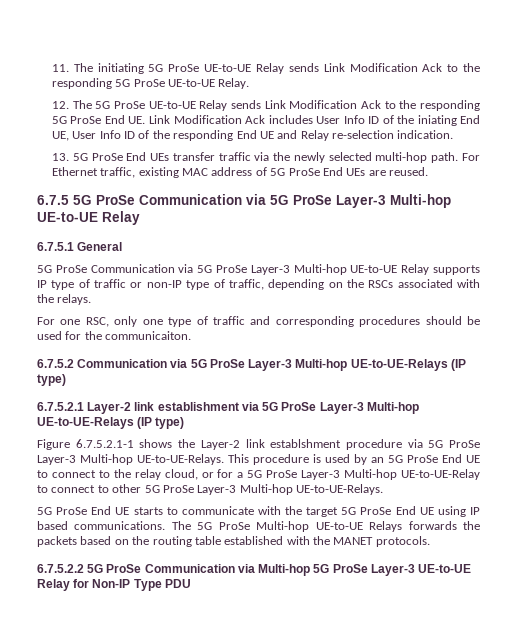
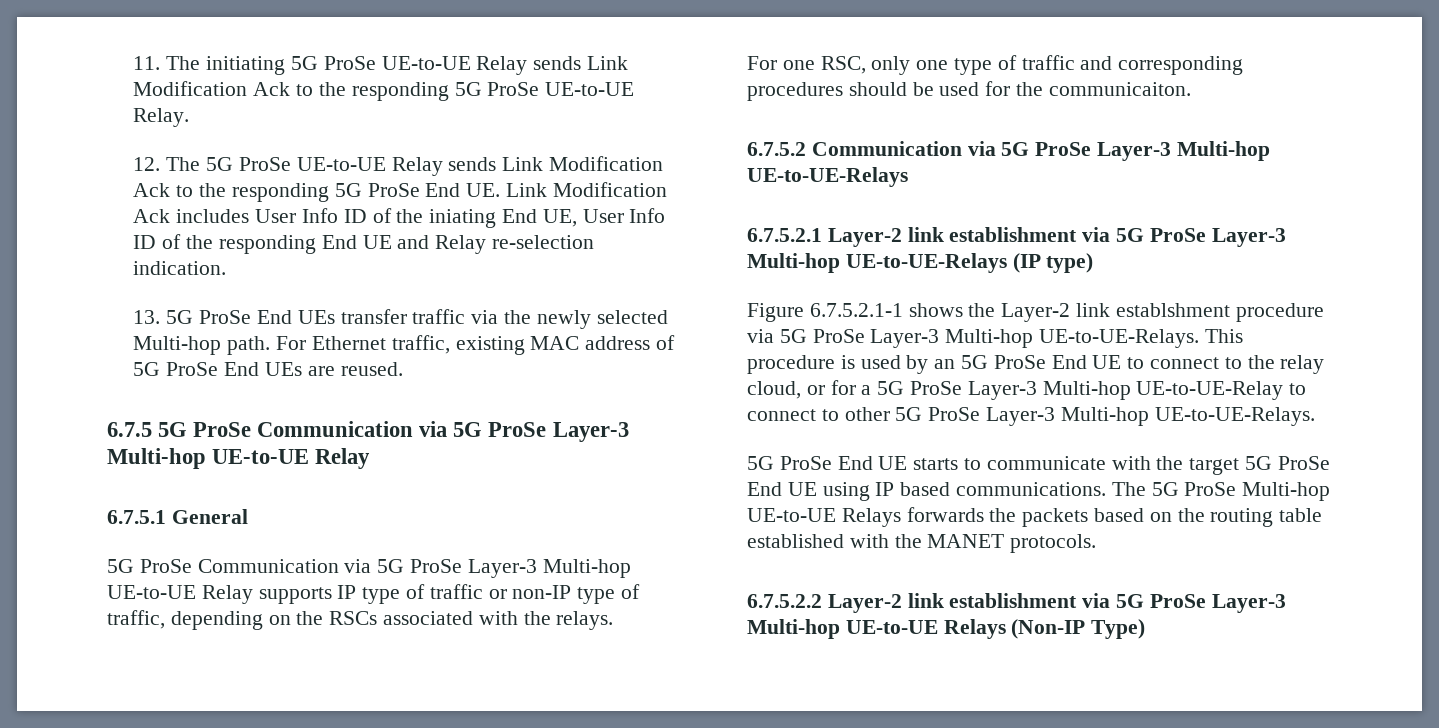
[375,152,428,163] multi-hop -> [133,336,222,355] Multi-hop
[450,359,466,371] [37,374,66,386] (IP type) -> (908, 177) none
[87,564,472,576] [37,579,191,591] 5G ProSe Communication via Multi-hop 5G ProSe Layer-3 UE-to-UE Relay for Non-IP Type PDU -> [827,593,1286,613] [747,619,1146,639] Layer-2 link establishment via 5G ProSe Layer-3 Multi-hop UE-to-UE Relays (Non-IP Type)

